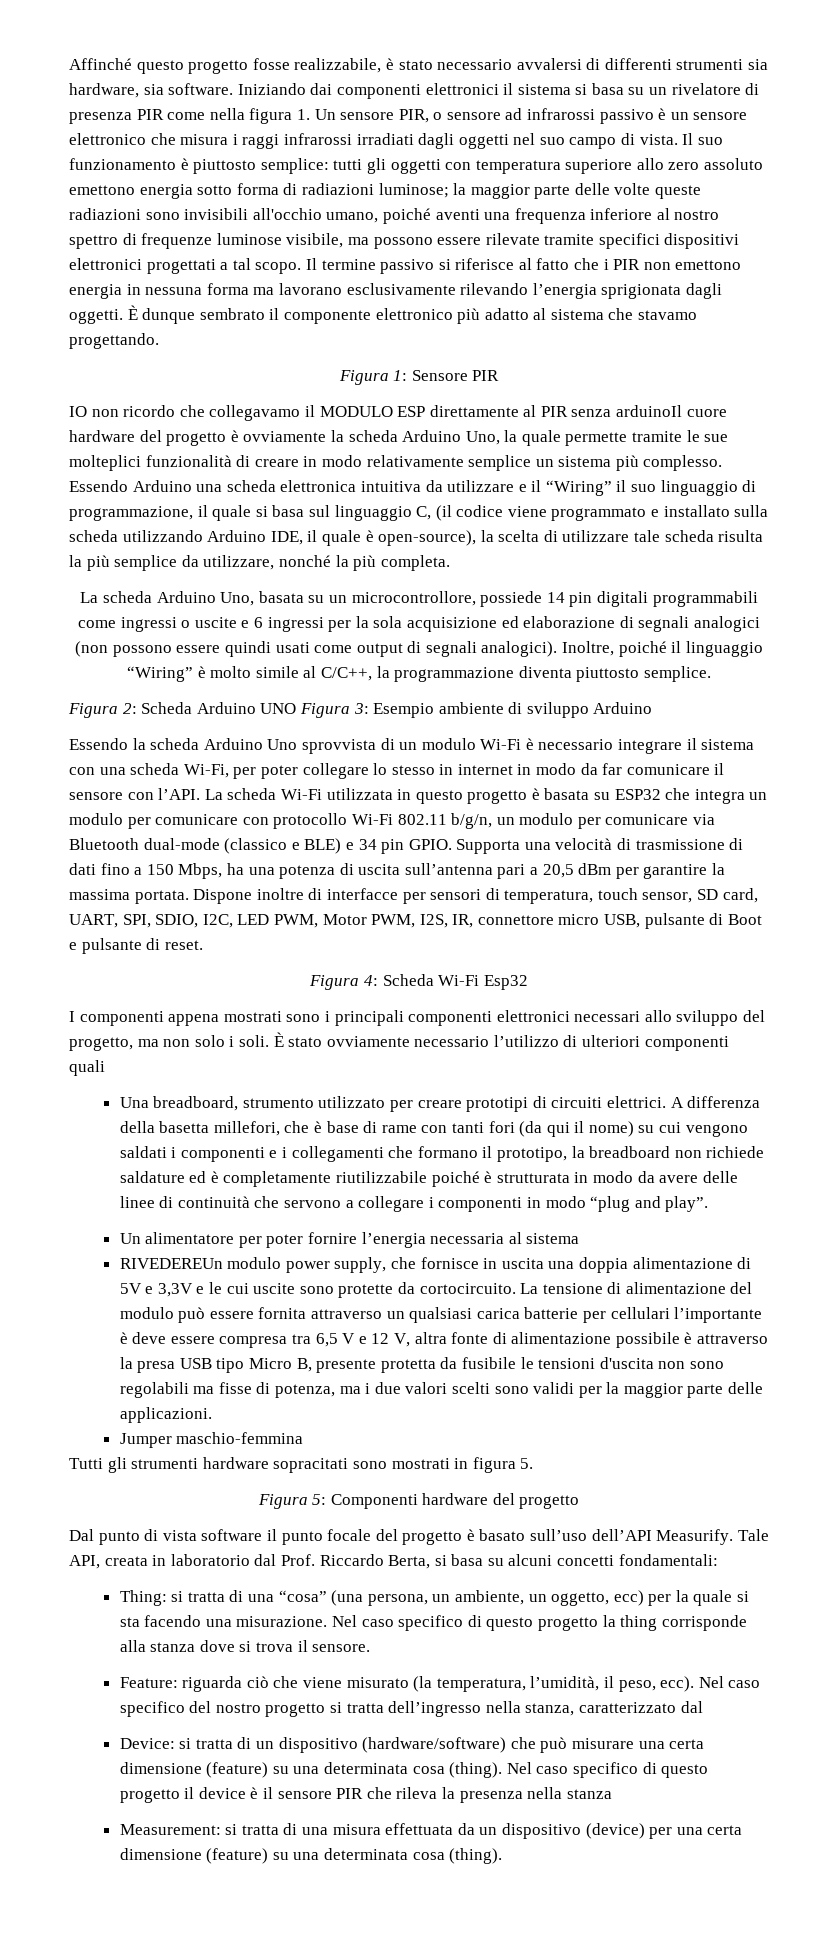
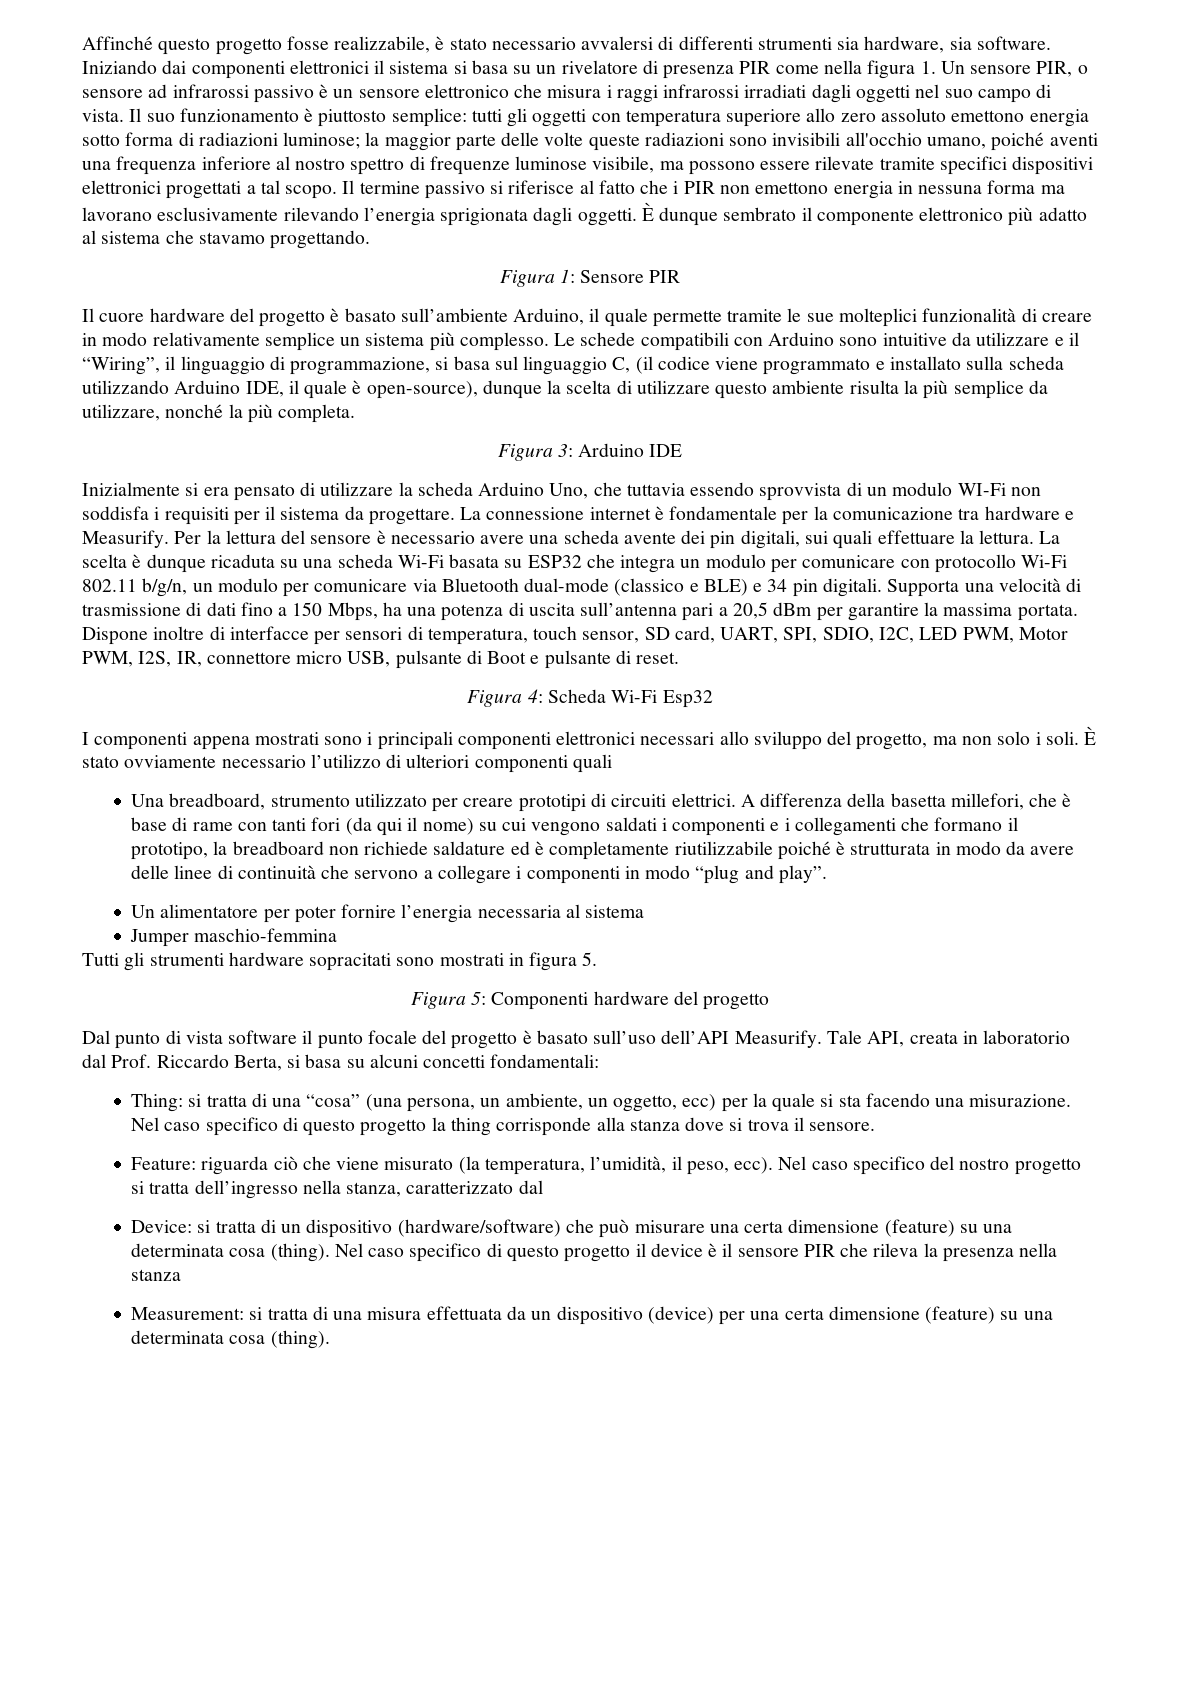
[69,405,683,421] IO non ricordo che collegavamo il MODULO ESP direttamente al PIR senza arduinoIl -> [82,308,94,322] Il
[243,430,518,445] ovviamente la scheda Arduino Uno, la -> [344,308,600,325] basato sull’ambiente Arduino, il
[69,480,421,492] Essendo Arduino una scheda elettronica intuitiva -> [554,332,947,351] Le schede compatibili con Arduino sono intuitive
[545,480,657,496] “Wiring” il suo -> [82,356,176,375] “Wiring”, il
[197,505,252,521] il quale -> (431, 366) none
(477, 538) none -> [482,380,542,399] dunque
[634,530,714,542] tale scheda -> [715,380,845,399] questo ambiente
[80,591,758,607] [78,616,760,632] [75,641,763,657] [127,666,711,682] [68,702,653,718] [69,738,755,754] [69,763,725,779] [69,788,540,804] La scheda Arduino Uno, basata su un microcontrollore, possiede 14 pin digitali programmabili come ingressi o uscite e 6 ingressi per la sola acquisizione ed elaborazione di segnali analogici (non possono essere quindi usati come output di segnali analogici). Inoltre, poiché il linguaggio “Wiring” è molto simile al C/C++, la programmazione diventa piuttosto semplice. // Figura 2: Scheda Arduino UNO Figura 3: Esempio ambiente di sviluppo Arduino // Essendo la scheda Arduino Uno sprovvista di un modulo Wi-Fi è necessario integrare il sistema con una scheda Wi-Fi, per poter collegare lo stesso in internet in modo da far comunicare il sensore con l’API. La scheda Wi-Fi utilizzata in questo progetto è -> [497,443,683,461] [82,482,1041,501] [82,506,1074,525] [82,530,1061,549] [82,554,444,573] Figura 3: Arduino IDE // Inizialmente si era pensato di utilizzare la scheda Arduino Uno, che tuttavia essendo sprovvista di un modulo WI-Fi non soddisfa i requisiti per il sistema da progettare. La connessione internet è fondamentale per la comunicazione tra hardware e Measurify. Per la lettura del sensore è necessario avere una scheda avente dei pin digitali, sui quali effettuare la lettura. La scelta è dunque ricaduta su una scheda Wi-Fi
[408,839,452,850] GPIO. -> [822,578,882,597] digitali.
[119,1257,752,1273] [119,1282,753,1298] [119,1307,763,1323] [119,1332,769,1348] [119,1357,724,1373] [119,1382,764,1398] [119,1407,212,1423] // RIVEDEREUn modulo power supply, che fornisce in uscita una doppia alimentazione di 5V e 3,3V e le cui uscite sono protette da cortocircuito. La tensione di alimentazione del modulo può essere fornita attraverso un qualsiasi carica batterie per cellulari l’importante è deve essere compresa tra 6,5 V e 12 V, altra fonte di alimentazione possibile è attraverso la presa USB tipo Micro B, presente protetta da fusibile le tensioni d'uscita non sono regolabili ma fisse di potenza, ma i due valori scelti sono validi per la maggior parte delle applicazioni. -> (645, 911) none

